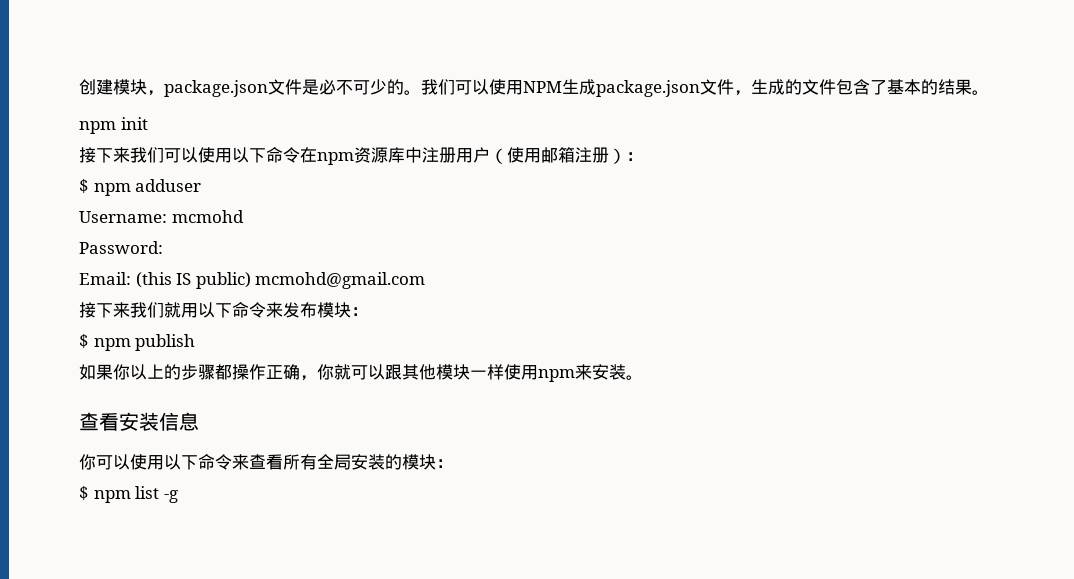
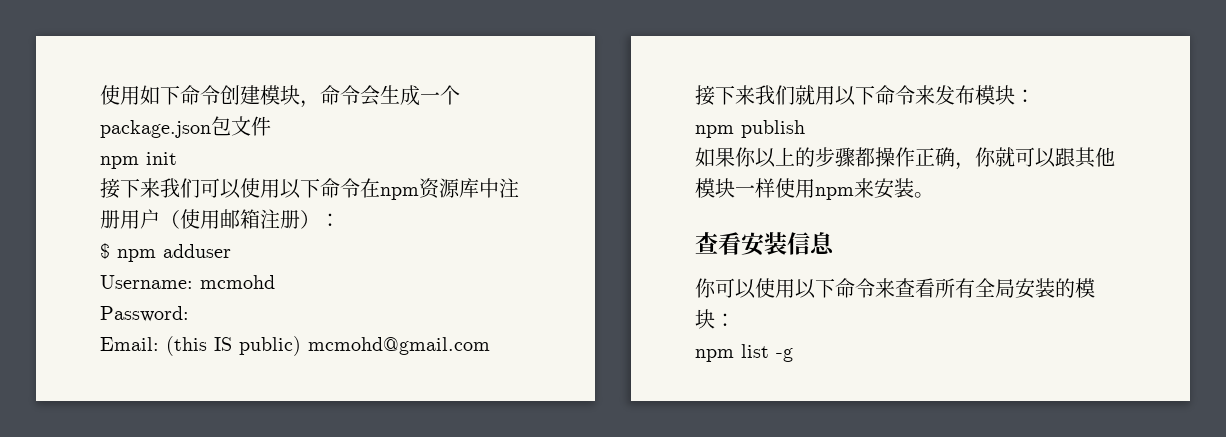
[79,79,989,97] 创建模块，package.json文件是必不可少的。我们可以使用NPM生成package.json文件，生成的文件包含了基本的结果。 -> [100,85,460,108] [100,116,271,138] 使用如下命令创建模块，命令会生成一个package.json包文件
[79,334,89,348] $ -> (1035, 96) none
[79,486,89,500] $ -> (735, 320) none

